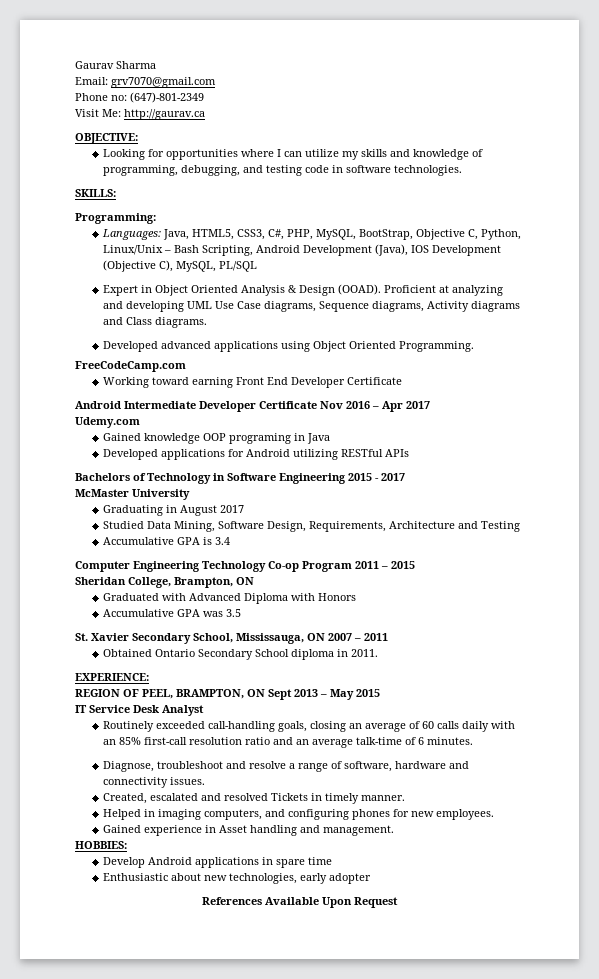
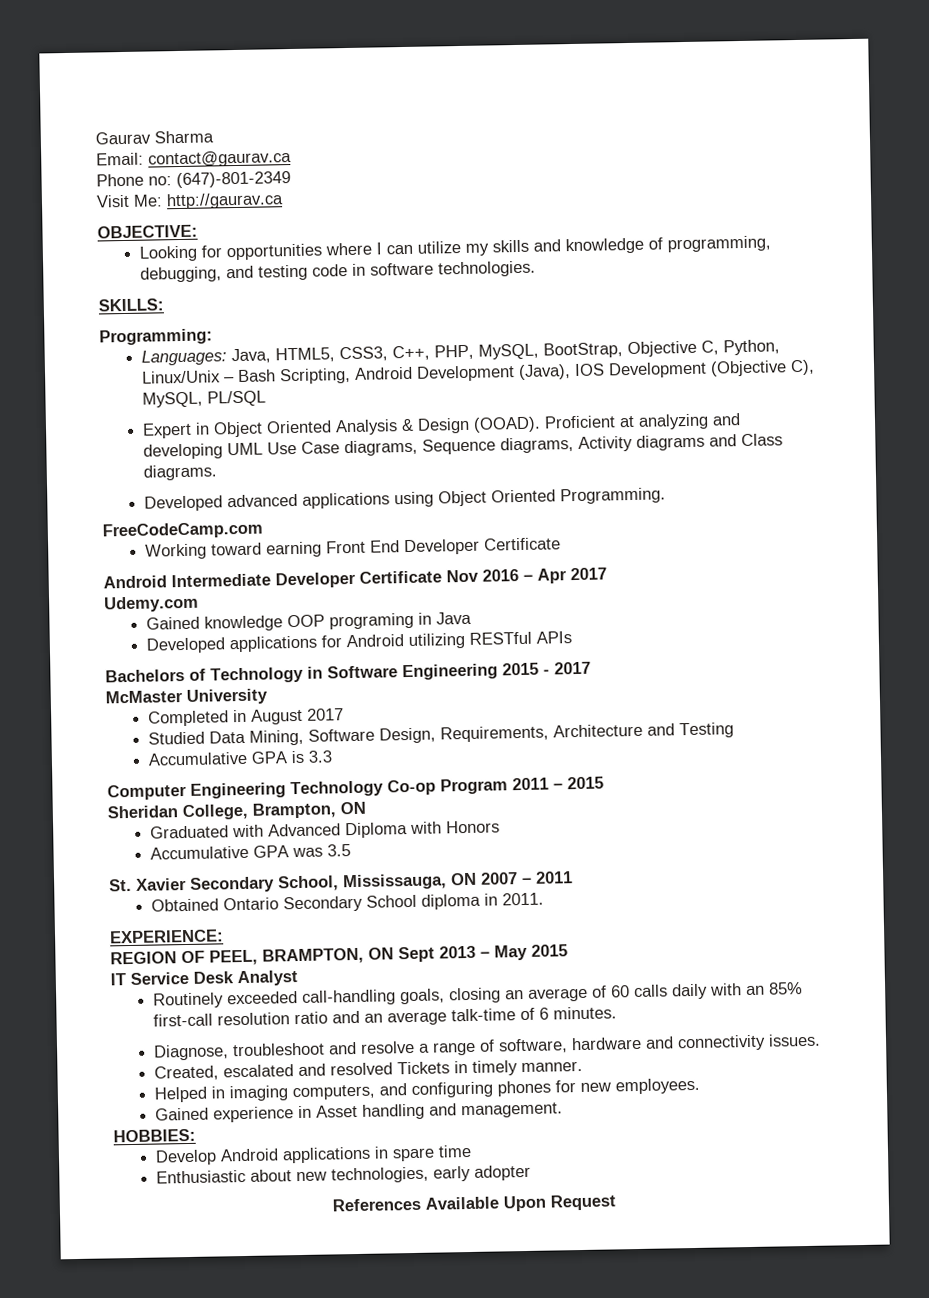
[111,77,216,88] grv7070@gmail.com -> [148,150,292,168] contact@gaurav.ca
[268,229,285,240] C#, -> [391,345,430,361] C++,
[103,505,164,516] Graduating -> [147,710,229,727] Completed
[215,537,231,545] 3.4 -> [307,750,332,763] 3.3

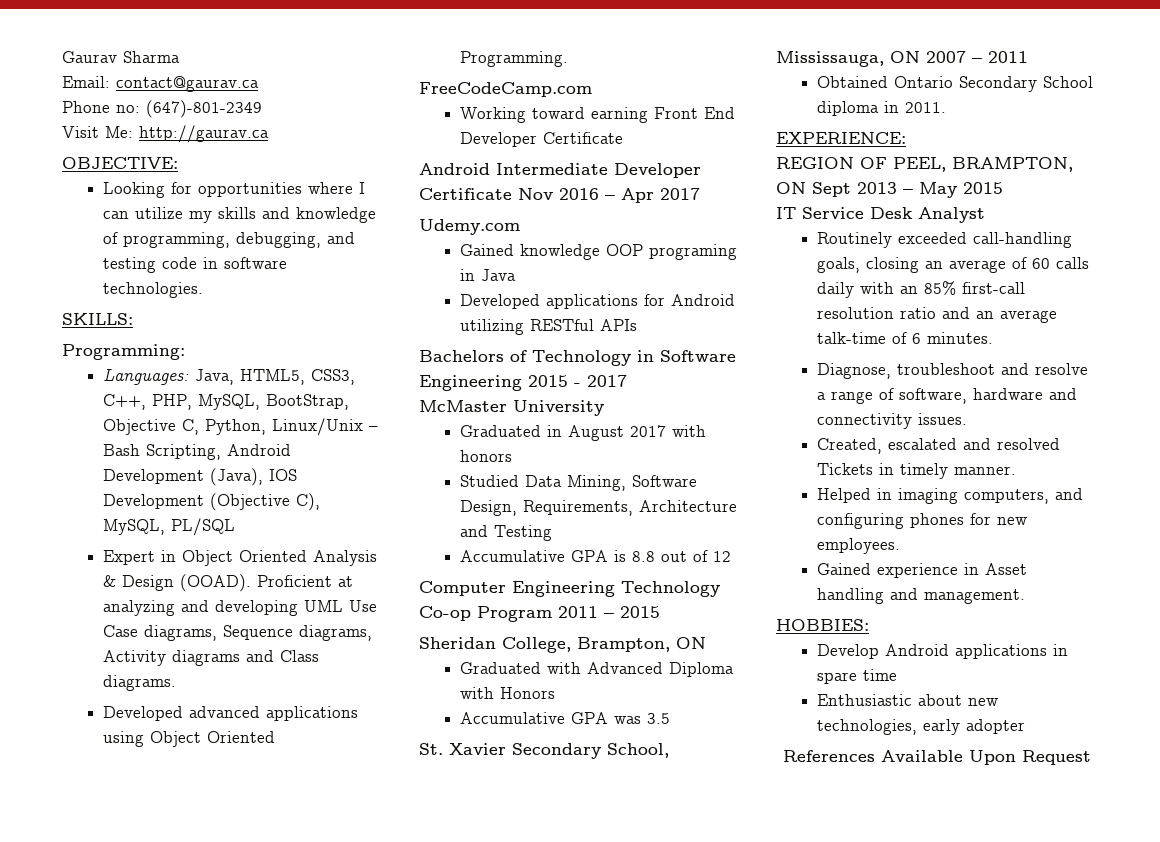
[147,710,229,727] Completed -> [459,425,541,437] Graduated
(344, 714) none -> [671,425,706,437] [459,450,512,462] with honors
[307,750,332,763] 3.3 -> [631,550,731,562] 8.8 out of 12

